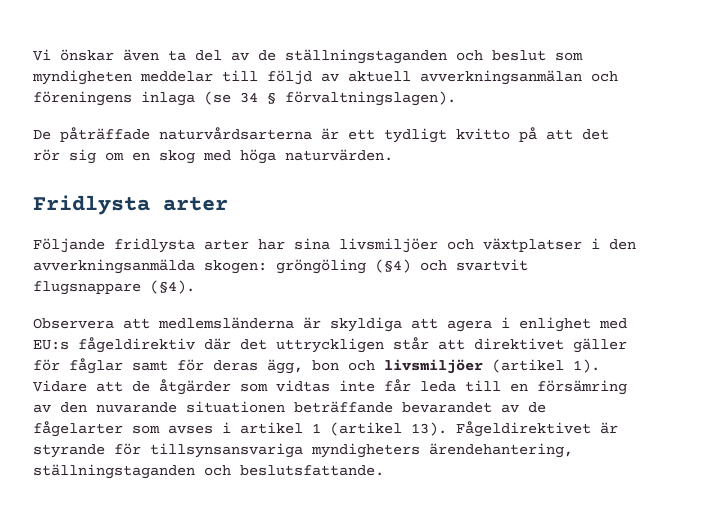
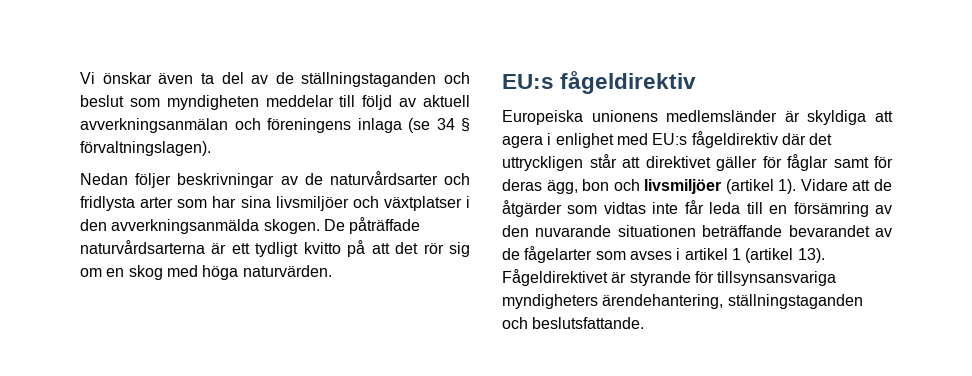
(456, 98) none -> [80,171,471,188] [80,196,470,211] [80,219,320,234] Nedan följer beskrivningar av de naturvårdsarter och fridlysta arter som har sina livsmiljöer och växtplatser i den avverkningsanmälda skogen.
[33,195,228,215] [33,238,636,253] [33,259,528,274] [33,280,195,295] [33,317,294,329] Fridlysta arter // Följande fridlysta arter har sina livsmiljöer och växtplatser i den avverkningsanmälda skogen: gröngöling (§4) och svartvit flugsnappare (§4). // Observera att medlemsländerna -> [502,71,697,94] [502,110,778,125] EU:s fågeldirektiv // Europeiska unionens medlemsländer

